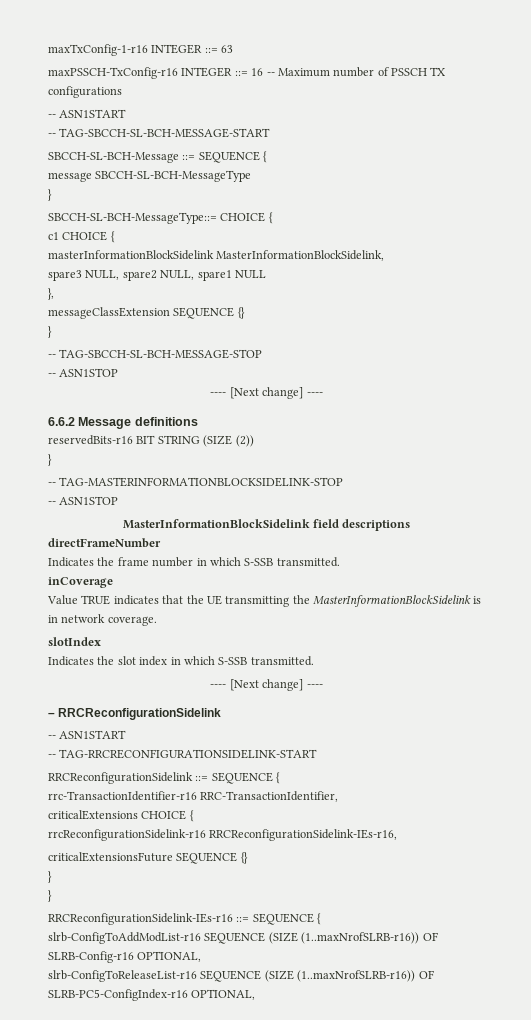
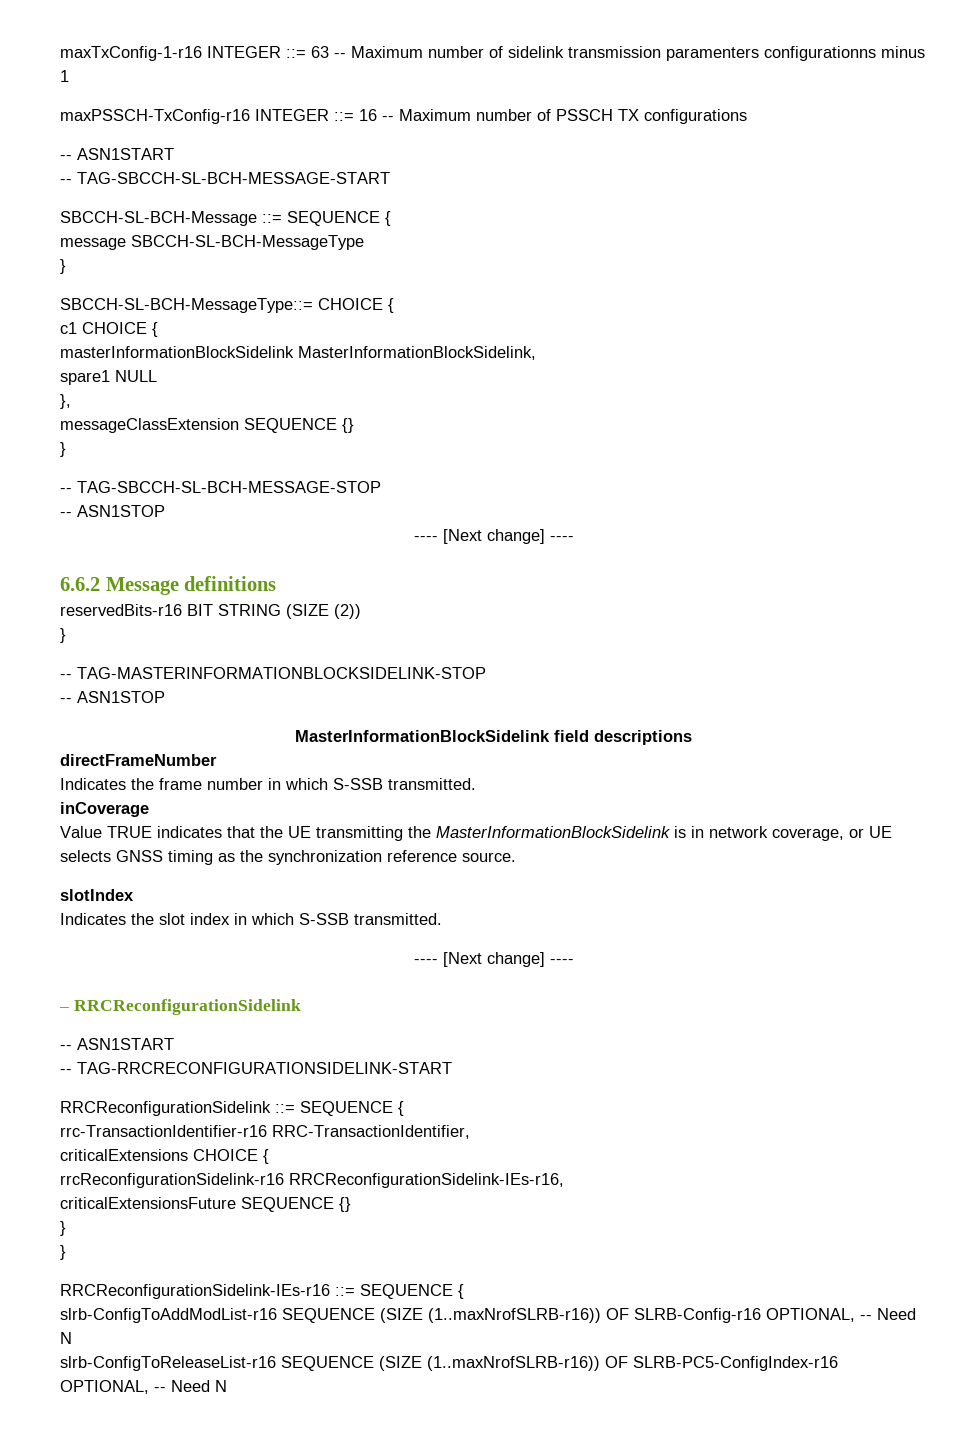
(234, 49) none -> [334,46,925,61] [60,70,69,82] -- Maximum number of sidelink transmission paramenters configurationns minus 1
[48,270,195,281] spare3 NULL, spare2 NULL, -> (536, 353) none
[107,616,157,626] coverage. -> [772,826,892,841] [60,850,516,865] coverage, or UE selects GNSS timing as the synchronization reference source.
(202, 956) none -> [860,1308,916,1320] [60,1332,72,1344] -- Need N
(256, 994) none -> [154,1380,227,1392] -- Need N

